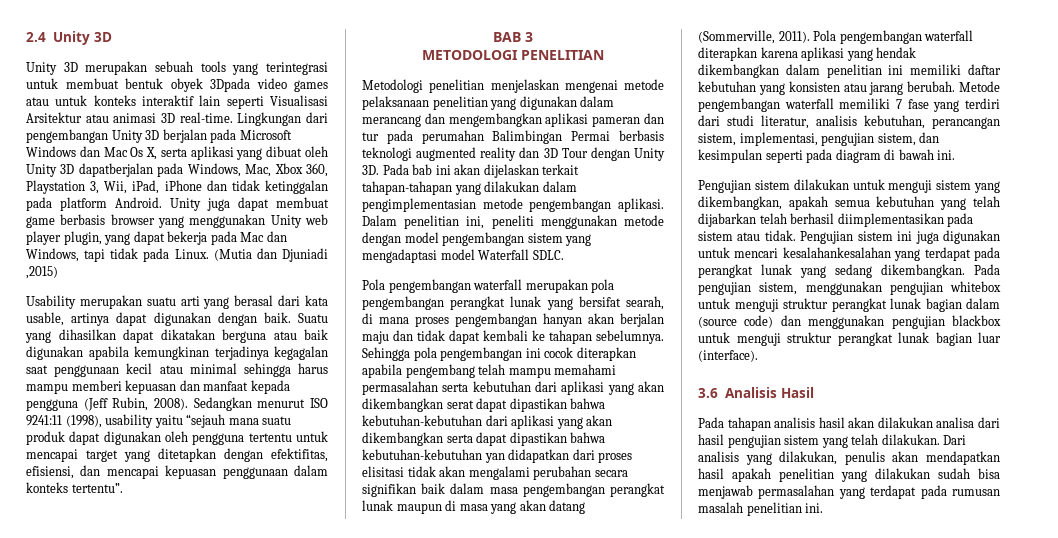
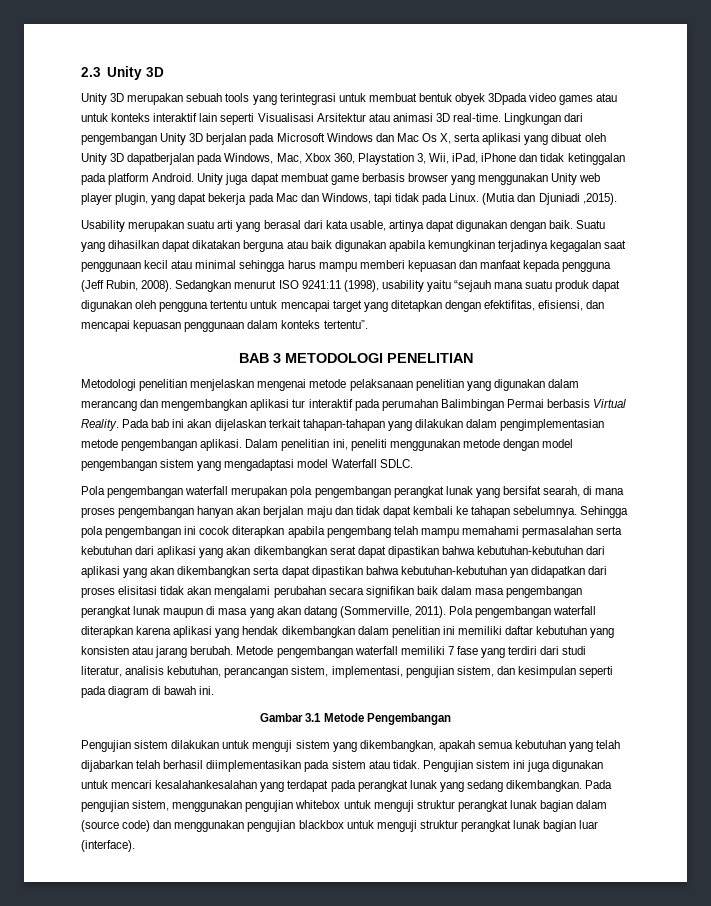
[26,32,46,42] 2.4 -> [81,67,101,77] 2.3
[26,266,58,279] ,2015) -> [582,193,617,205] ,2015).
(533, 37) // -> (281, 358) none
[592,113,664,127] [362,132,379,141] pameran dan tur -> [292,399,353,408] tur interaktif
[362,147,665,161] [362,165,379,175] teknologi augmented reality dan 3D Tour dengan Unity 3D. -> [593,399,627,408] [81,419,119,431] Virtual Reality.
(956, 155) none -> [260,713,451,725] // Gambar 3.1 Metode Pengembangan
[698,387,814,398] [698,417,1000,431] [698,434,967,448] [698,451,1000,465] [698,468,1000,482] [698,485,1000,499] [698,502,824,516] // 3.6 Analisis Hasil // Pada tahapan analisis hasil akan dilakukan analisa dari hasil pengujian sistem yang telah dilakukan. Dari analisis yang dilakukan, penulis akan mendapatkan hasil apakah penelitian yang dilakukan sudah bisa menjawab permasalahan yang terdapat pada rumusan masalah penelitian ini. -> (135, 846) none

